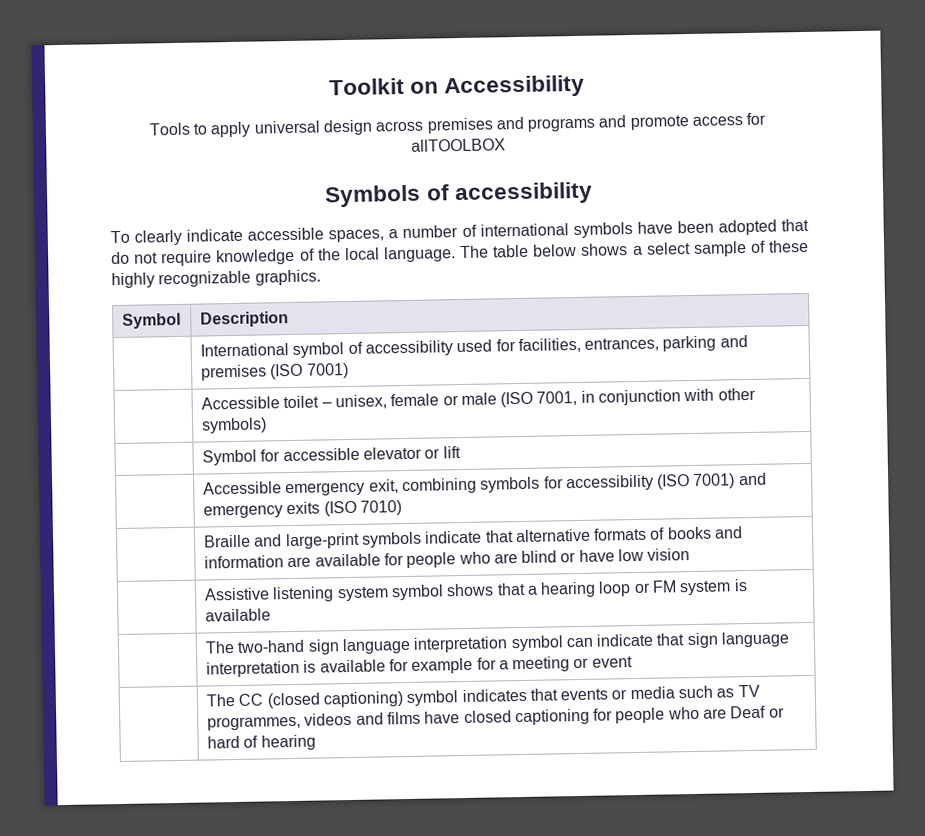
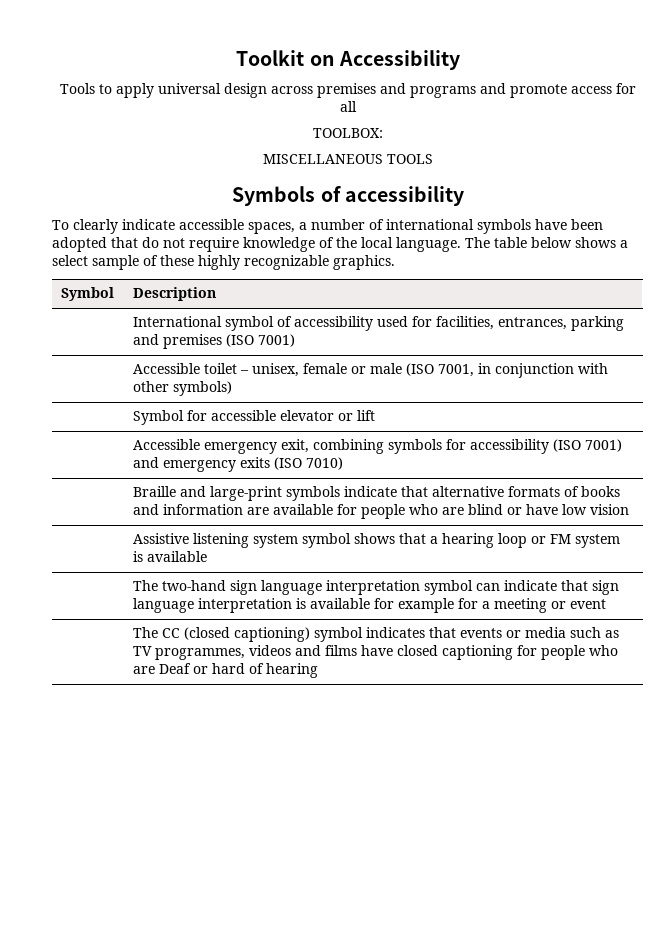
[410,138,506,152] allTOOLBOX -> [340,101,357,112] [313,128,383,138] [263,154,433,164] all // TOOLBOX: // MISCELLANEOUS TOOLS

